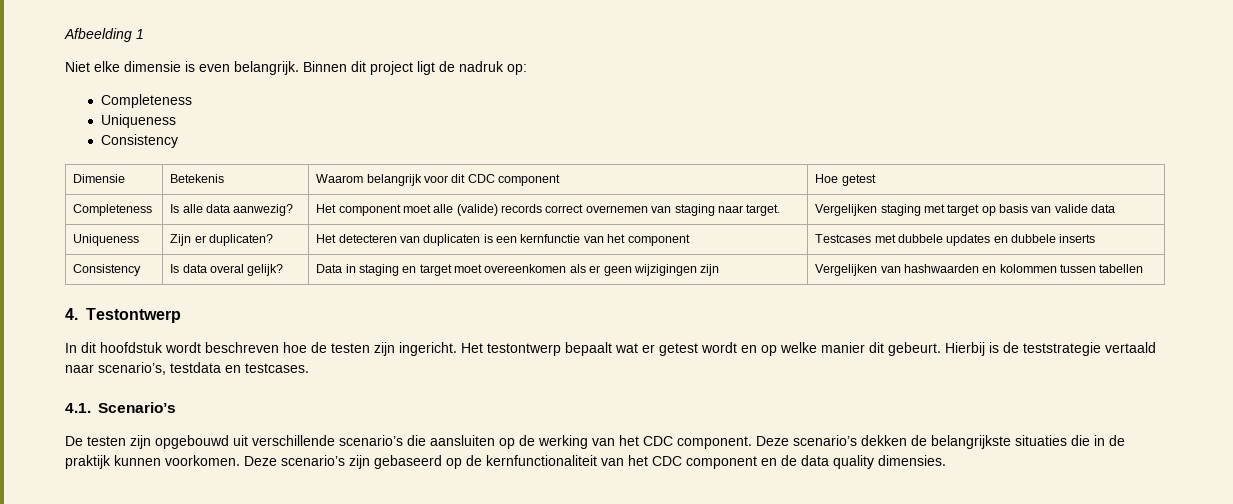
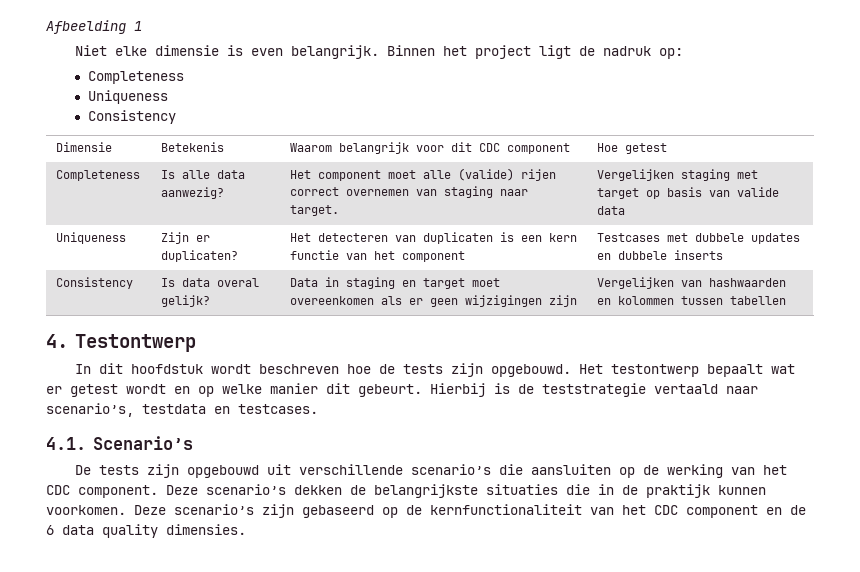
[351,61,366,72] dit -> [443,46,468,56] het
[501,204,543,213] records -> [521,169,557,181] rijen
[520,234,581,243] kernfunctie -> [549,233,578,242] [290,250,340,260] kern functie
[331,342,457,356] testen zijn ingericht. -> [403,363,572,377] tests zijn opgebouwd.
[87,436,126,446] testen -> [99,465,140,475] tests
(797, 460) none -> [46,525,54,535] 6

